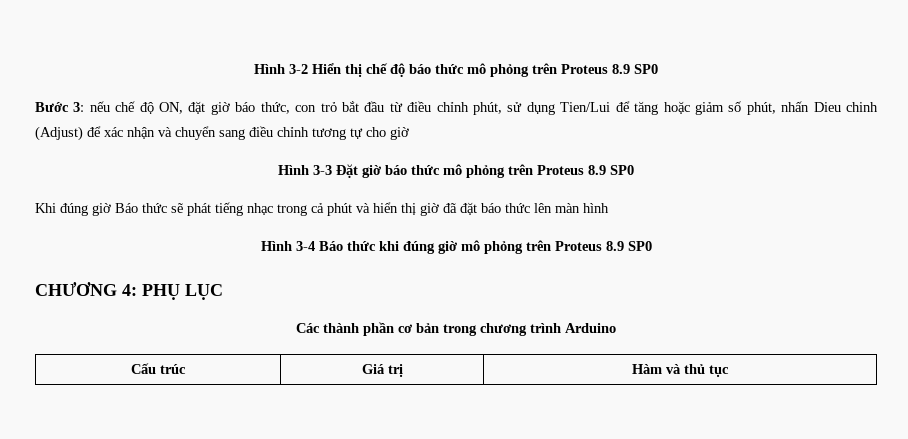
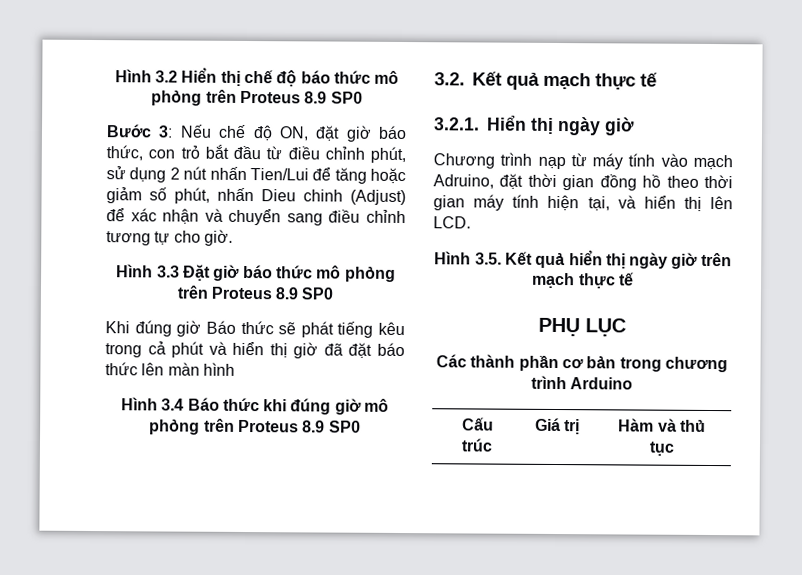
[254,64,308,74] Hình 3-2 -> [114,69,179,83] Hình 3.2
[89,101,110,112] nếu -> [179,124,212,138] Nếu
(555, 108) none -> [169,166,247,181] 2 nút nhấn
[390,127,409,140] [278,165,332,175] giờ // Hình 3-3 -> [203,229,233,246] [116,264,180,278] giờ. // Hình 3.3
[247,203,273,215] nhạc -> [378,321,405,336] kêu
[295,241,315,251] 3-4 -> [161,398,185,411] 3.4
[35,282,137,296] CHƯƠNG 4: -> [434,71,658,90] [434,115,635,136] [433,152,733,171] [433,173,733,191] [433,194,733,212] [433,216,471,229] [434,250,732,269] [532,272,634,289] 3.2. Kết quả mạch thực tế // 3.2.1. Hiển thị ngày giờ // Chương trình nạp từ máy tính vào mạch Adruino, đặt thời gian đồng hồ theo thời gian máy tính hiện tại, và hiển thị lên LCD. // Hình 3.5. Kết quả hiển thị ngày giờ trên mạch thực tế //

